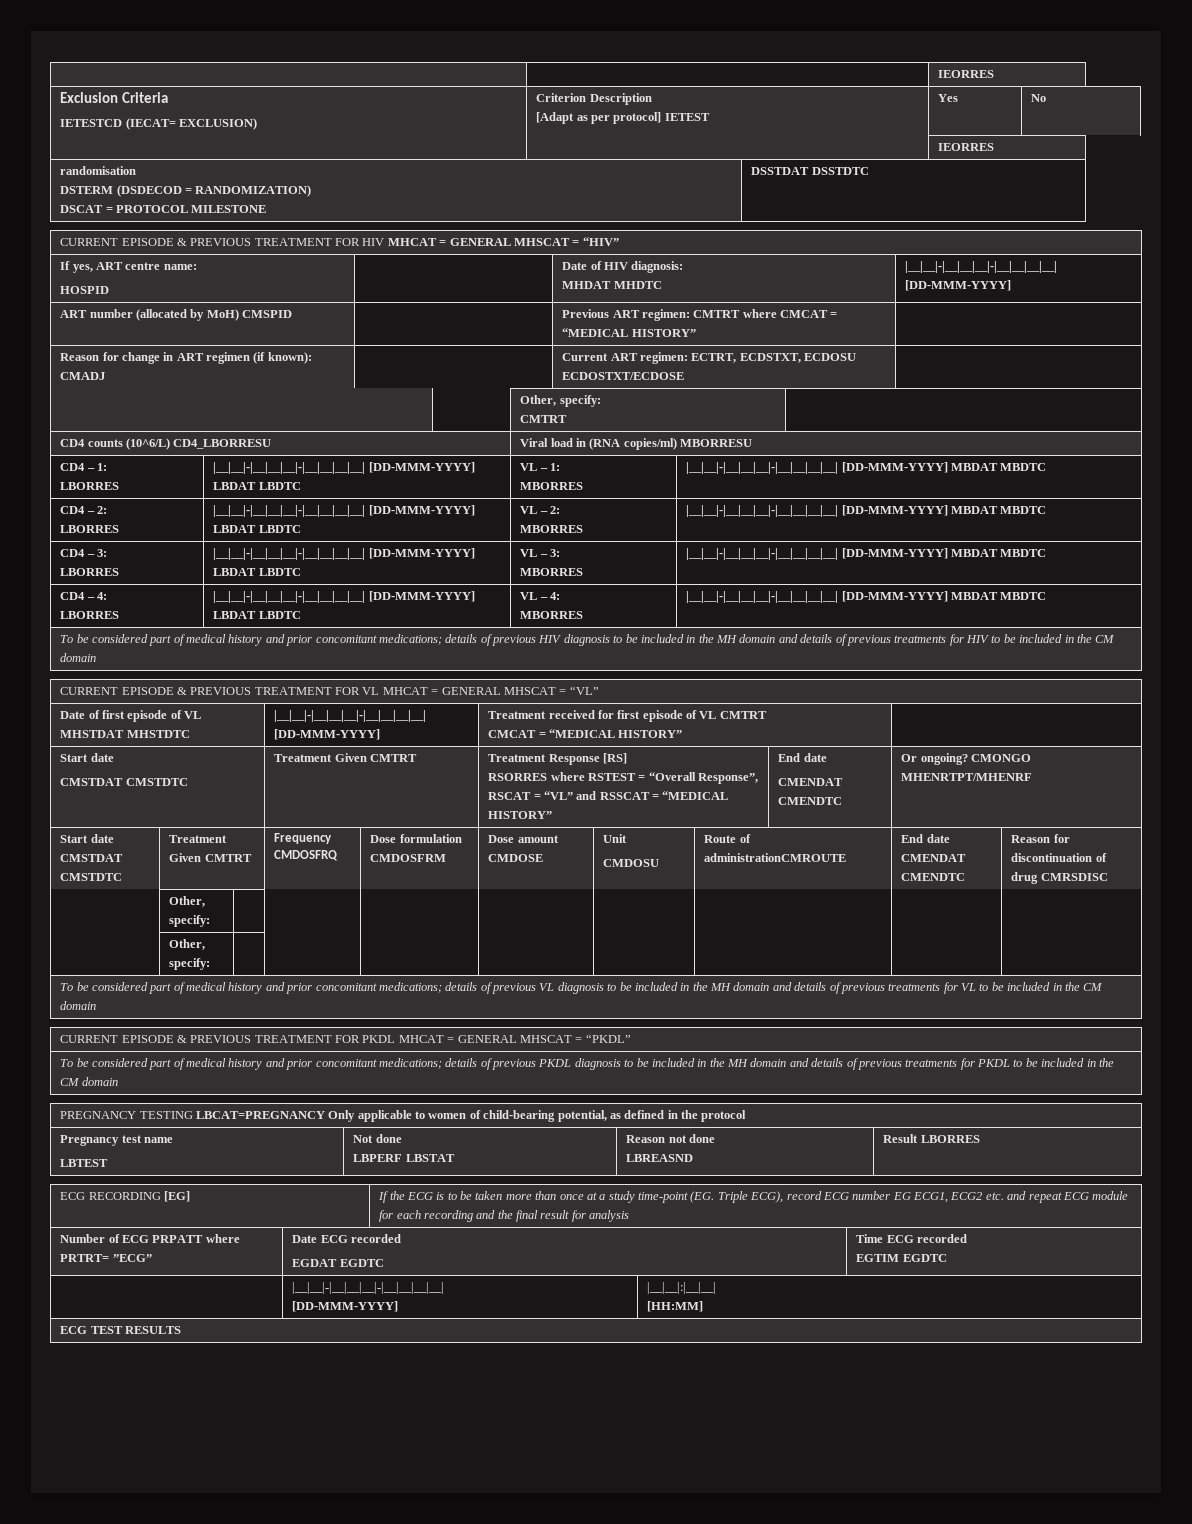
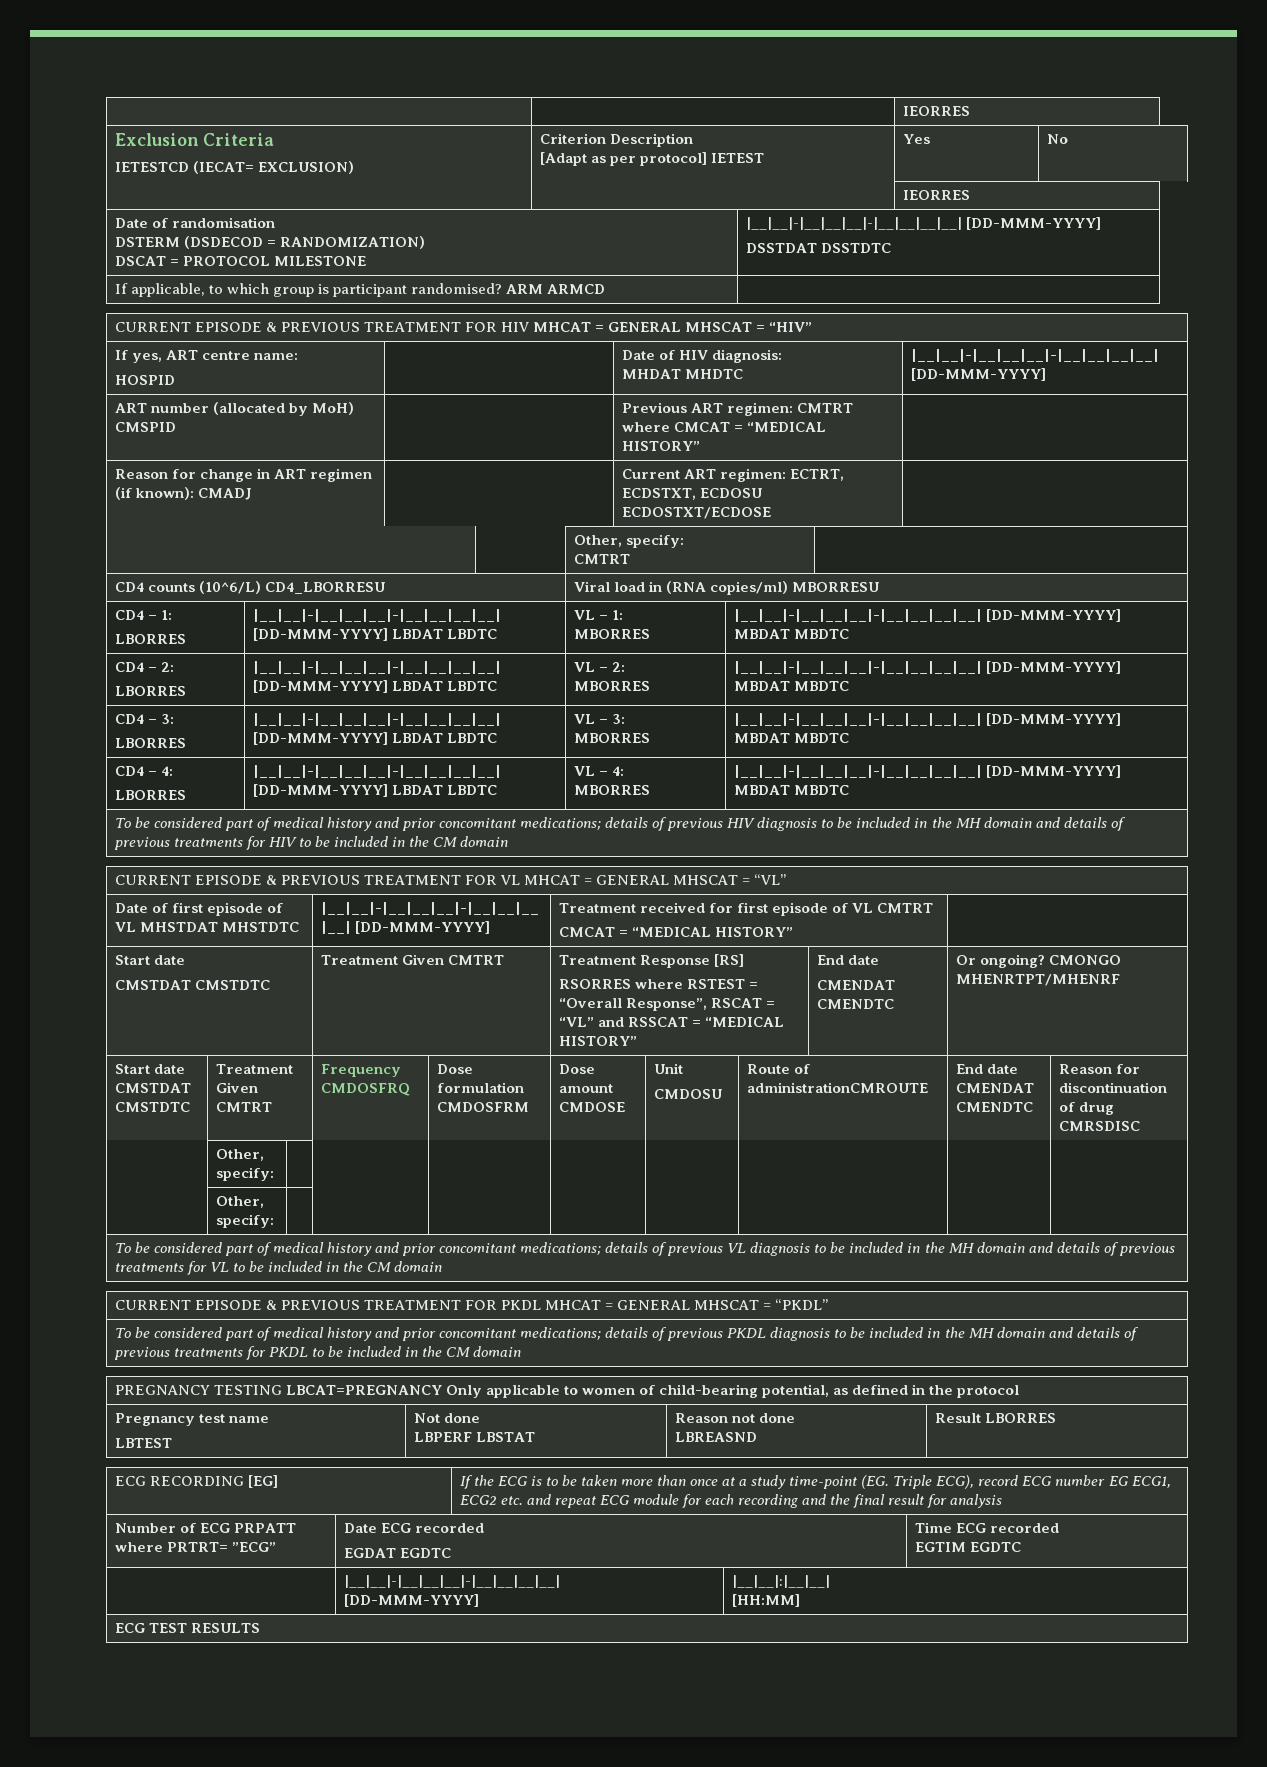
(995, 147) none -> [114,218,168,228] Date of
(267, 209) none -> [745,217,1101,230] |__|__|-|__|__|__|-|__|__|__|__| [DD-MMM-YYYY] //
(869, 171) none -> [114,283,605,297] // If applicable, to which group is participant randomised? ARM ARMCD |

